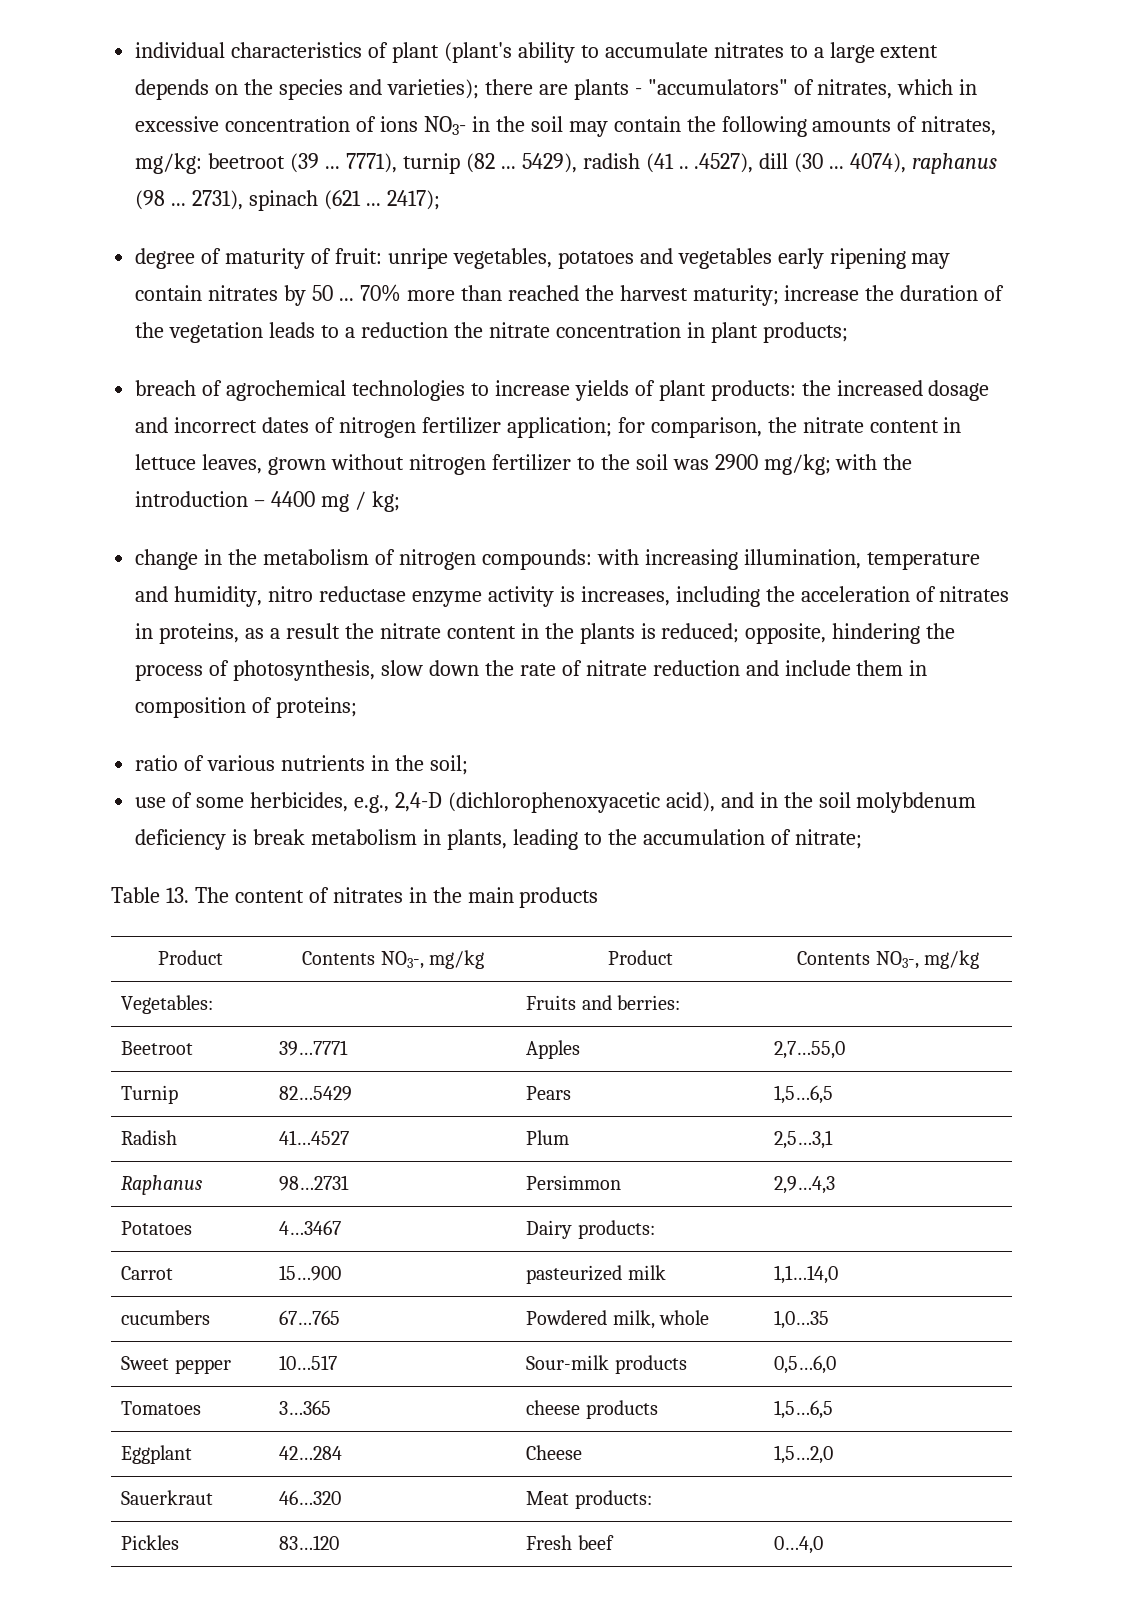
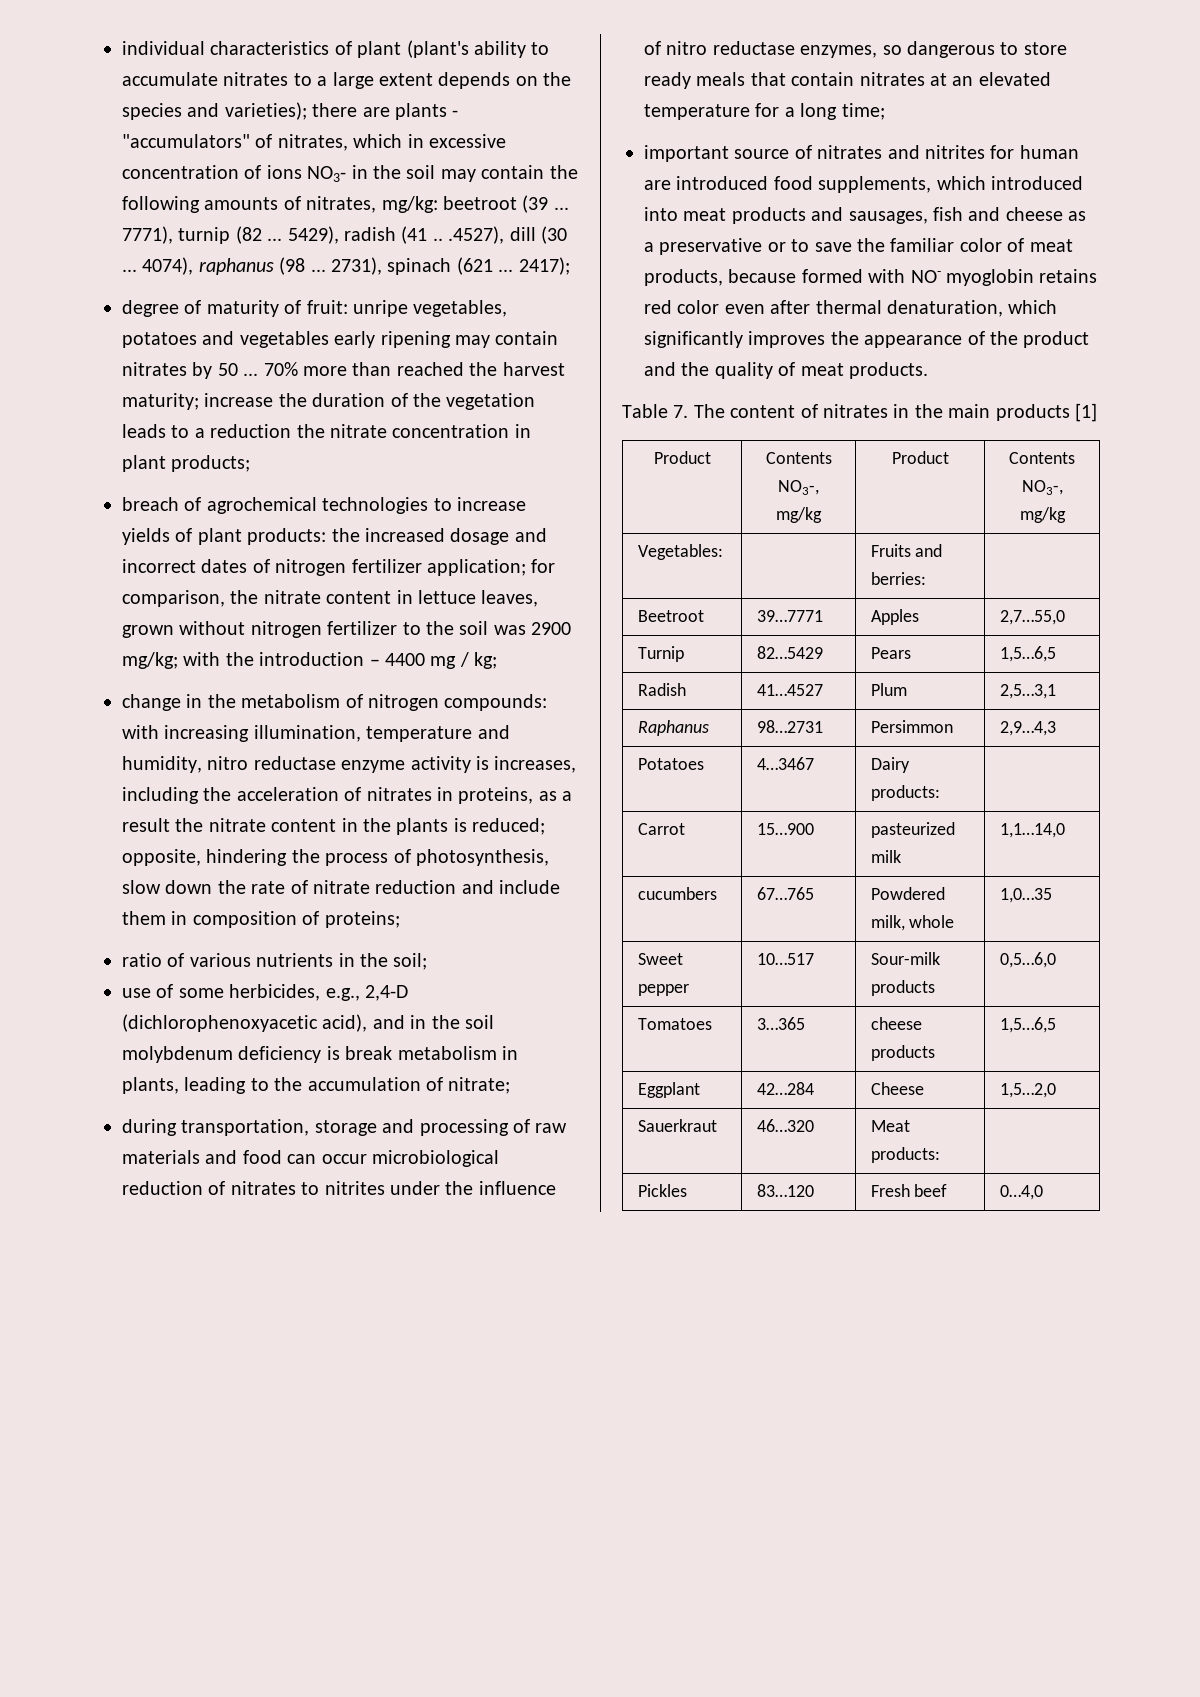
(862, 839) none -> [122,1119,568,1136] [122,1150,499,1167] [122,1181,556,1195] [644,41,1067,58] [644,72,1051,89] [644,103,885,120] [644,145,1079,162] [644,176,1083,193] [644,207,1087,224] [644,238,1073,255] [644,269,1098,286] [644,300,1058,317] [644,331,1090,348] [644,362,928,379] // during transportation, storage and processing of raw materials and food can occur microbiological reduction of nitrates to nitrites under the influence of nitro reductase enzymes, so dangerous to store ready meals that contain nitrates at an elevated temperature for a long time; // important source of nitrates and nitrites for human are introduced food supplements, which introduced into meat products and sausages, fish and cheese as a preservative or to save the familiar color of meat products, because formed with NO- myoglobin retains red color even after thermal denaturation, which significantly improves the appearance of the product and the quality of meat products.
[165,887,189,903] 13. -> [673,405,689,418] 7.
(599, 897) none -> [1075,403,1097,422] [1]

